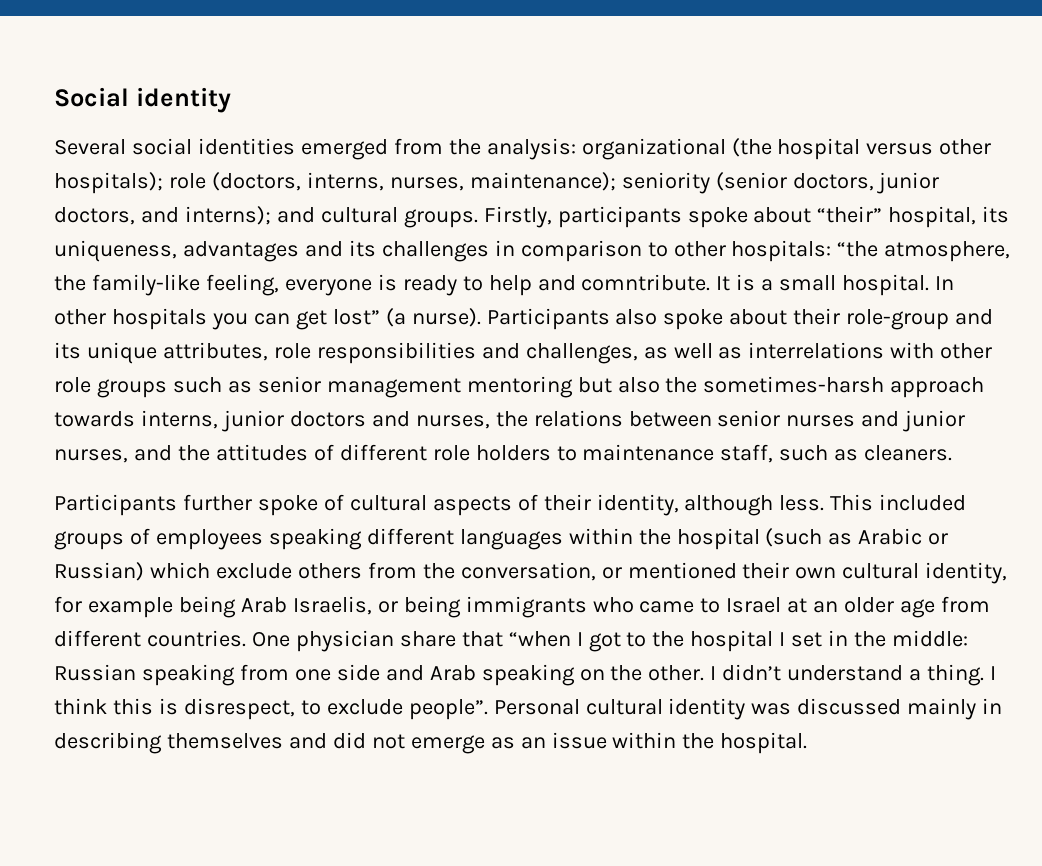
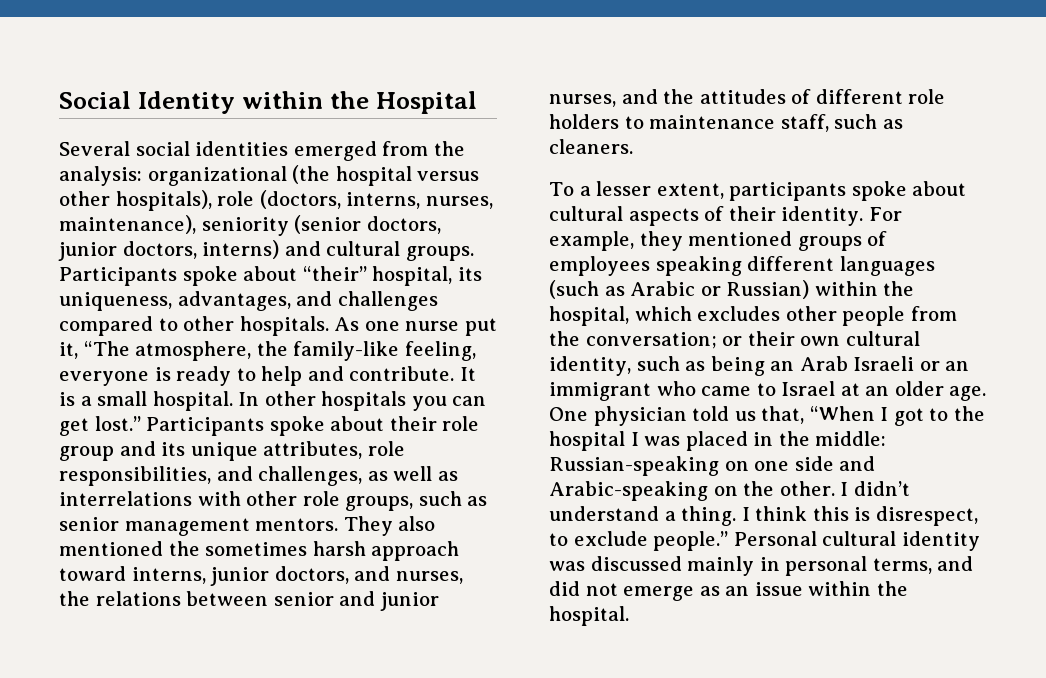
[135,87,231,113] identity -> [137,91,477,114] Identity within the Hospital
[54,172,163,194] hospitals); -> [115,190,212,211] hospitals),
[469,172,616,191] maintenance); -> [59,215,196,234] maintenance),
[140,206,271,225] and interns); -> [202,240,280,259] interns)
[483,206,682,228] Firstly, participants -> [59,267,177,286] Participants
[182,240,879,262] advantages and its challenges in comparison to other hospitals: “the -> [177,291,438,311] [59,316,497,336] [59,341,130,359] advantages, and challenges compared to other hospitals. As one nurse put it, “The
[581,274,711,291] comntribute. -> [349,366,455,381] contribute.
[332,308,658,330] lost” (a nurse). Participants also -> [94,416,265,436] lost.” Participants
[846,309,950,330] role-group -> [442,416,480,431] [59,446,114,461] role group
[316,342,476,364] responsibilities -> [59,466,211,486] responsibilities,
[96,379,167,398] groups -> [345,496,414,511] groups,
[466,376,985,398] [54,411,135,427] mentoring but also the sometimes-harsh approach towards -> [255,516,436,536] [59,541,460,561] [59,566,126,581] mentors. They also mentioned the sometimes harsh approach toward
[289,411,366,427] doctors -> [274,566,349,584] doctors,
[786,415,856,427] nurses -> (334, 599) none
[54,494,967,516] Participants further spoke of cultural aspects of their identity, although less. This included -> [549,181,967,201] [549,206,902,226] [549,231,793,251] To a lesser extent, participants spoke about cultural aspects of their identity. For example, they mentioned
[568,528,760,550] within the hospital -> (935, 266) none
[149,562,1008,584] [54,596,587,618] which exclude others from the conversation, or mentioned their own cultural identity, for example being Arab Israelis, or being immigrants -> [814,281,915,296] [549,306,957,326] [549,331,920,349] [549,356,970,376] [549,382,651,401] within the hospital, which excludes other people from the conversation; or their own cultural identity, such as being an Arab Israeli or an immigrant
[900,596,991,618] [54,630,571,652] age from different countries. One physician share that “when -> [949,386,987,401] [549,406,875,426] age. One physician told us that, “When
[791,632,823,647] set -> [644,431,748,451] was placed
[54,664,289,686] Russian speaking from -> [549,456,749,476] Russian-speaking on
[429,664,575,686] Arab speaking -> [549,481,708,501] Arabic-speaking
[408,699,488,720] people”. -> [653,531,729,551] people.”
[54,732,283,754] describing themselves -> [785,556,932,576] personal terms,

